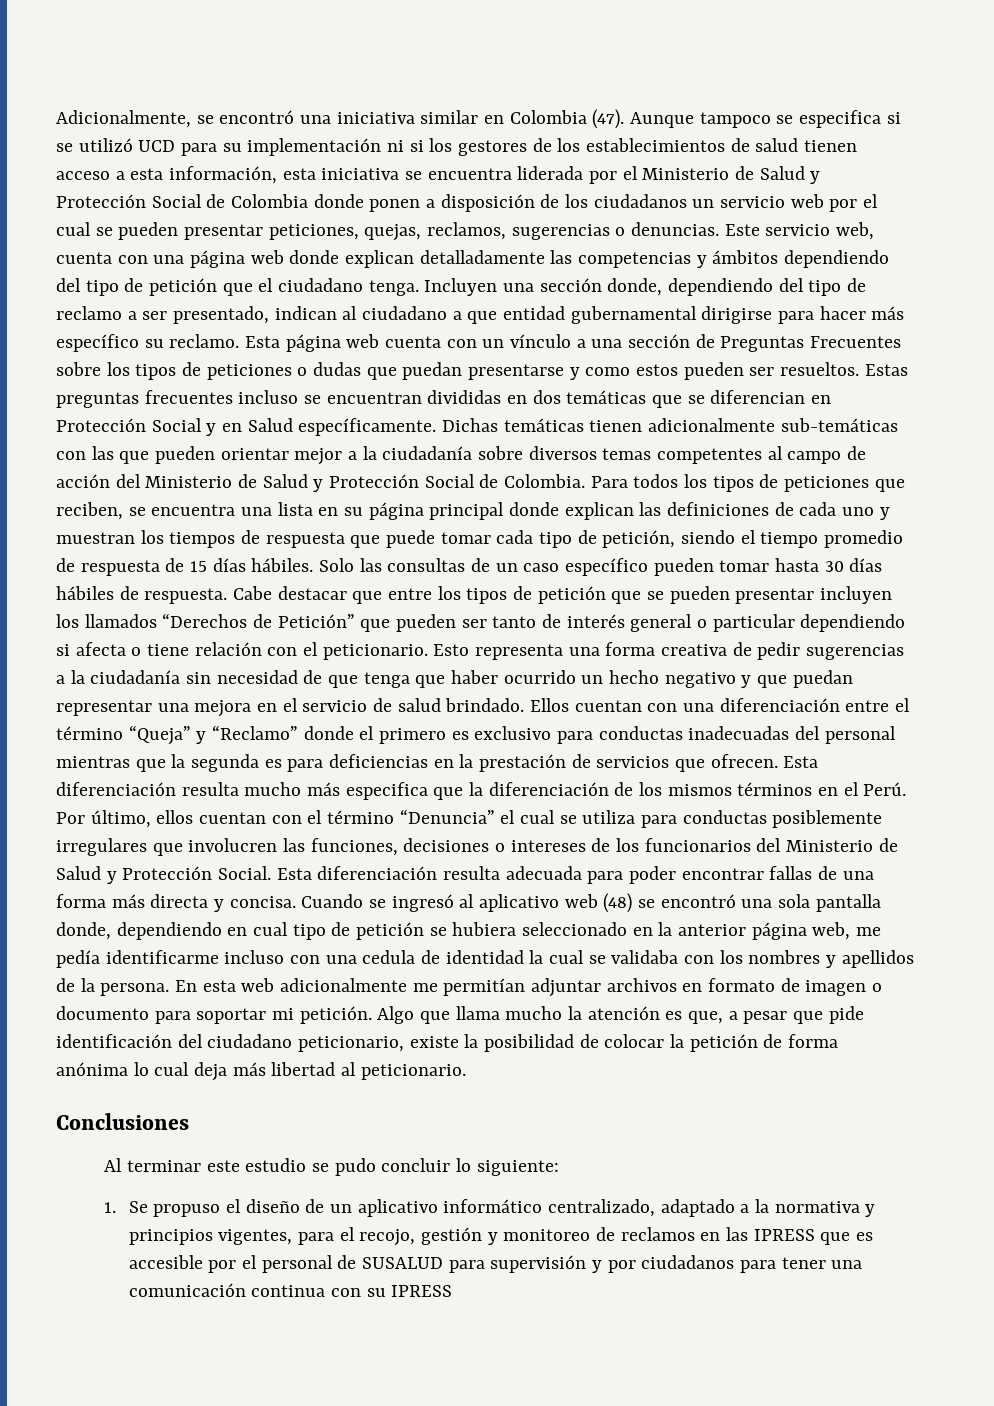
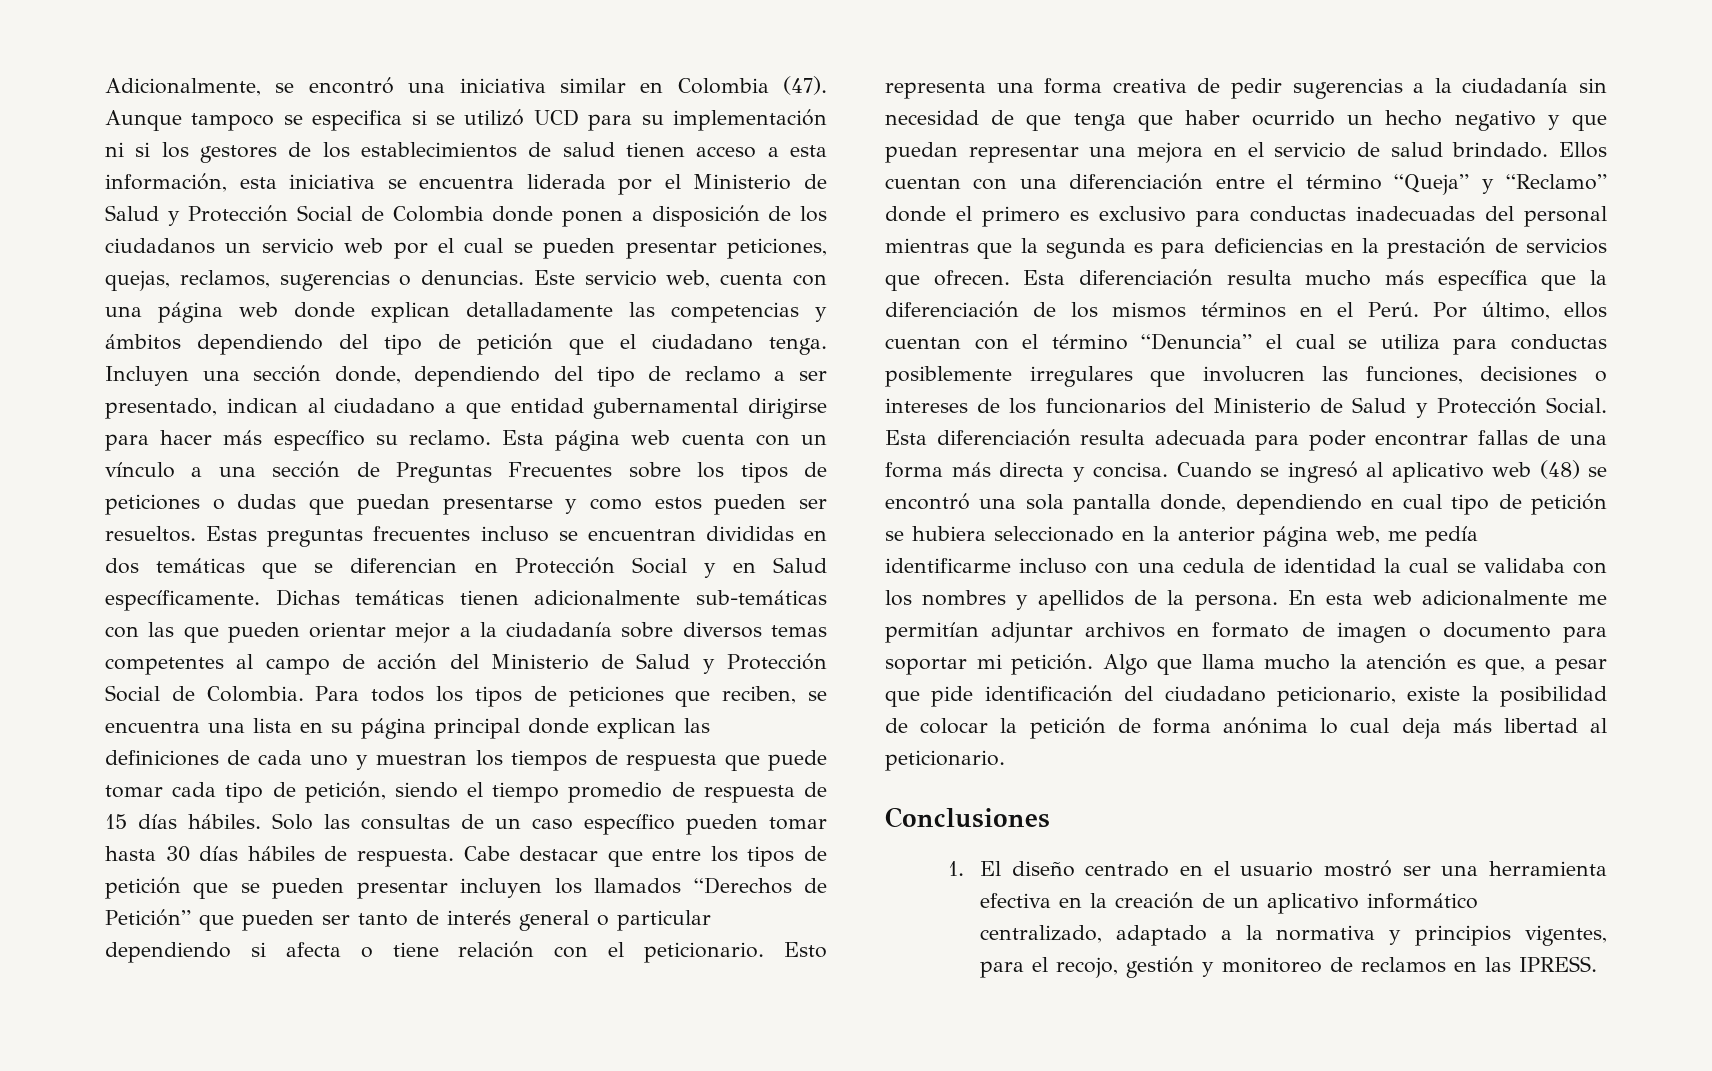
[345,782,428,800] especifica -> [1437,270,1528,291] específica
[104,1158,559,1176] [104,1199,300,1217] Al terminar este estudio se pudo concluir lo siguiente: // 1. Se propuso el diseño -> [948,860,1607,877] [980,892,1195,909] 1. El diseño centrado en el usuario mostró ser una herramienta efectiva en la creación
[753,1229,874,1245] [128,1255,863,1273] [128,1283,453,1297] IPRESS que es accesible por el personal de SUSALUD para supervisión y por ciudadanos para tener una comunicación continua con su IPRESS -> [1519,956,1598,972] IPRESS.

